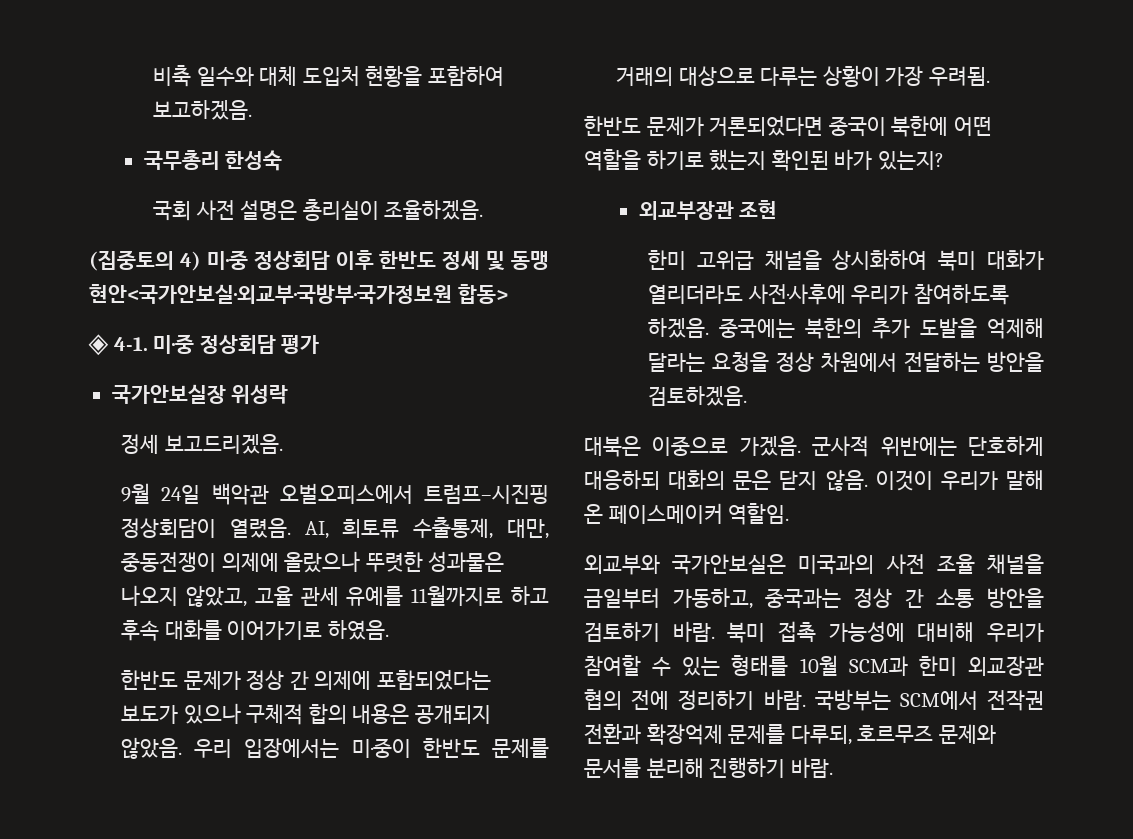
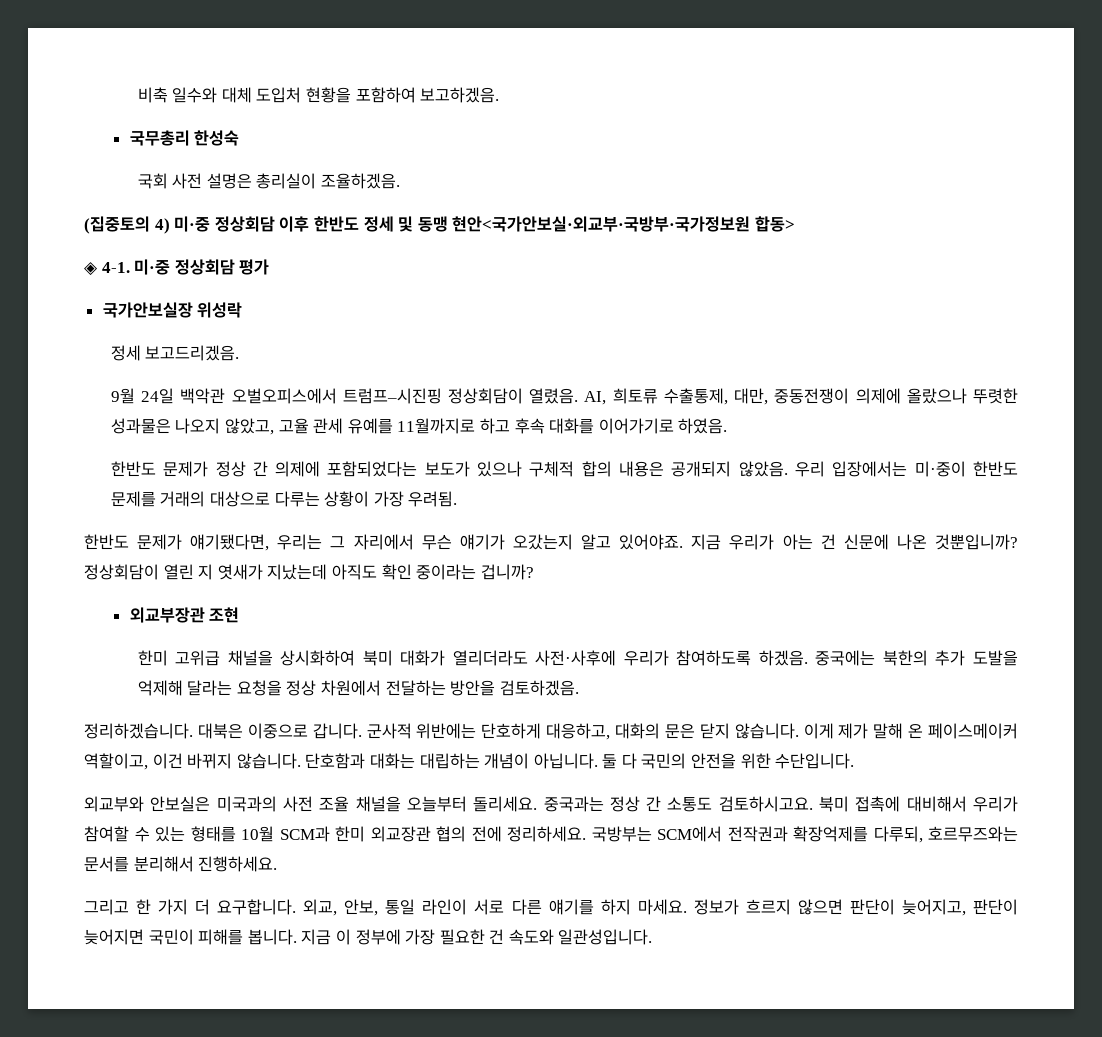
[709,115,992,137] [584,149,944,171] 거론되었다면 중국이 북한에 어떤 역할을 하기로 했는지 확인된 바가 있는지? -> [190,534,1019,551] [84,564,534,580] 얘기됐다면, 우리는 그 자리에서 무슨 얘기가 오갔는지 알고 있어야죠. 지금 우리가 아는 건 신문에 나온 것뿐입니까? 정상회담이 열린 지 엿새가 지났는데 아직도 확인 중이라는 겁니까?
(748, 396) none -> [84,723,193,739] 정리하겠습니다.
[739,436,801,456] 가겠음. -> [312,723,362,739] 갑니다.
[584,470,660,490] 대응하되 -> [546,723,611,740] 대응하고,
[825,469,1044,491] [584,503,790,525] 않음. 이것이 우리가 말해 온 페이스메이커 역할임. -> [734,723,1018,739] [84,753,855,770] 않습니다. 이게 제가 말해 온 페이스메이커 역할이고, 이건 바뀌지 않습니다. 단호함과 대화는 대립하는 개념이 아닙니다. 둘 다 국민의 안전을 위한 수단입니다.
[672,554,787,575] 국가안보실은 -> [150,796,211,812] 안보실은
[584,588,753,609] 금일부터 가동하고, -> [406,796,538,812] 오늘부터 돌리세요.
[936,587,1044,608] [584,621,975,643] 소통 방안을 검토하기 바람. 북미 접촉 가능성에 대비해 -> [667,796,967,812] 소통도 검토하시고요. 북미 접촉에 대비해서
[678,689,1044,711] [584,723,996,745] [584,757,833,778] 정리하기 바람. 국방부는 SCM에서 전작권 전환과 확장억제 문제를 다루되, 호르무즈 문제와 문서를 분리해 진행하기 바람. -> [507,826,1018,843] [84,856,278,872] [84,899,1019,916] [84,929,653,945] 정리하세요. 국방부는 SCM에서 전작권과 확장억제를 다루되, 호르무즈와는 문서를 분리해서 진행하세요. // 그리고 한 가지 더 요구합니다. 외교, 안보, 통일 라인이 서로 다른 얘기를 하지 마세요. 정보가 흐르지 않으면 판단이 늦어지고, 판단이 늦어지면 국민이 피해를 봅니다. 지금 이 정부에 가장 필요한 건 속도와 일관성입니다.

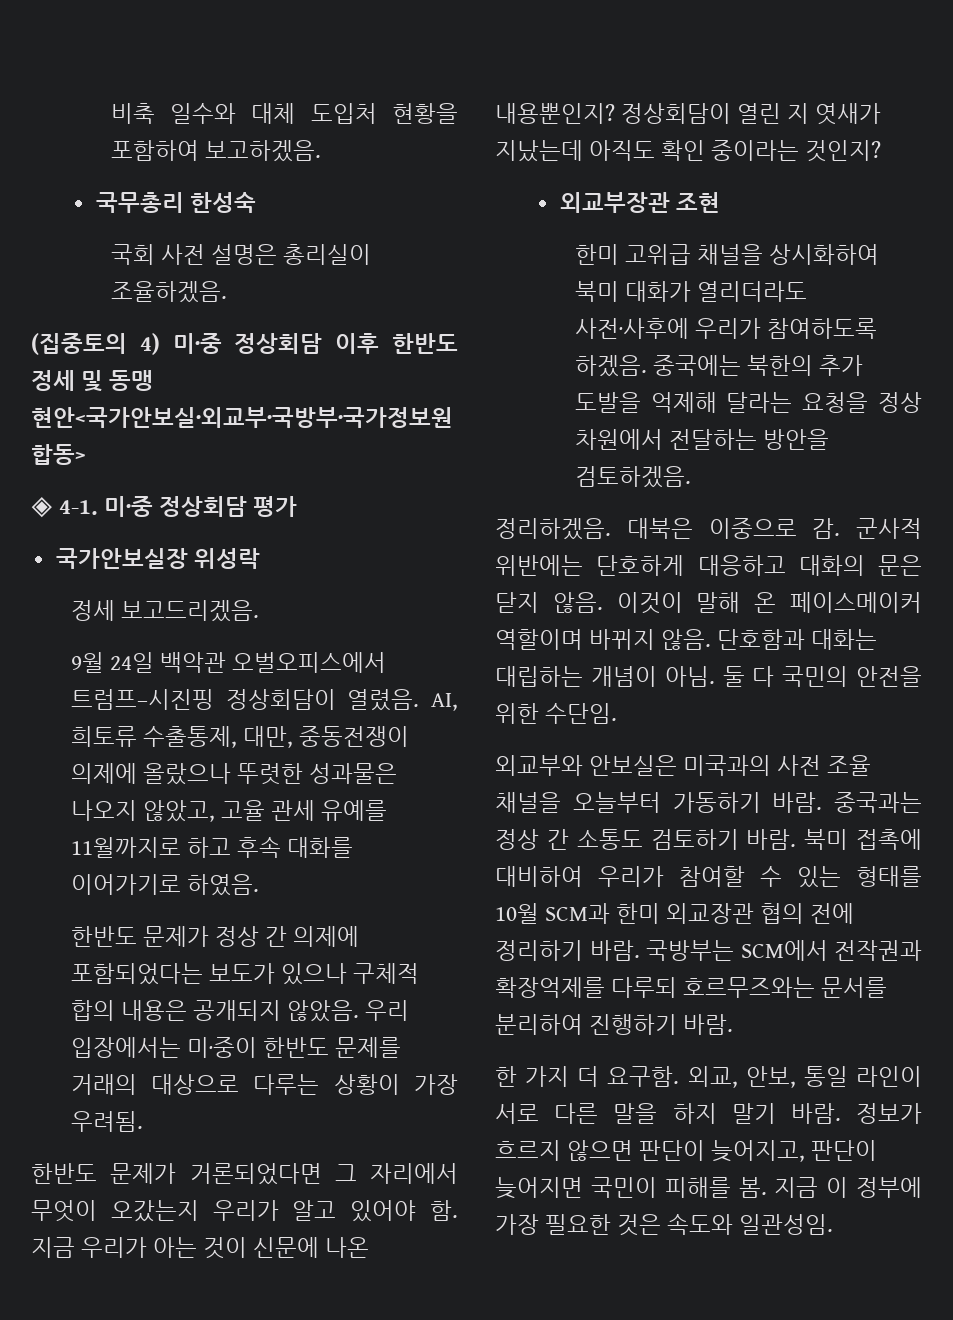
[190,534,684,551] 얘기됐다면, 우리는 그 자리에서 무슨 얘기가 오갔는지 알고 있어야죠. -> [189,1163,458,1185] [31,1200,459,1222] 거론되었다면 그 자리에서 무엇이 오갔는지 우리가 알고 있어야 함.
[820,534,836,550] 건 -> [203,1237,248,1259] 것이
[935,534,1019,550] 것뿐입니까? -> [495,103,615,124] 내용뿐인지?
[480,564,534,580] 겁니까? -> [805,140,882,162] 것인지?
[84,723,193,739] 정리하겠습니다. -> [495,518,611,540] 정리하겠음.
[312,723,362,739] 갑니다. -> [812,518,841,539] 감.
[546,723,611,740] 대응하고, -> [697,555,786,576] 대응하고
[734,723,1018,739] [84,753,301,770] 않습니다. 이게 제가 말해 온 페이스메이커 역할이고, 이건 바뀌지 않습니다. -> [552,592,922,614] [495,629,712,650] 않음. 이것이 말해 온 페이스메이커 역할이며 바뀌지 않음.
[533,753,598,769] 아닙니다. -> [664,666,715,687] 아님.
[775,753,855,769] 수단입니다. -> [545,703,618,724] 수단임.
[473,796,538,812] 돌리세요. -> [672,792,823,813] 가동하기 바람.
[718,796,813,812] 검토하시고요. -> [650,829,797,850] 검토하기 바람.
[906,796,967,812] 대비해서 -> [495,866,583,887] 대비하여
[507,826,586,842] 정리하세요. -> [495,940,640,961] 정리하기 바람.
[873,826,923,843] 다루되, -> [611,977,678,998] 다루되
[133,856,278,872] [84,899,129,915] 분리해서 진행하세요. // 그리고 -> [495,1014,734,1035] 분리하여 진행하기 바람. //
[217,899,297,915] 요구합니다. -> [607,1066,680,1087] 요구함.
[548,899,687,915] 얘기를 하지 마세요. -> [613,1103,841,1124] 말을 하지 말기 바람.
[247,929,297,945] 봅니다. -> [738,1177,767,1198] 봄.
[489,929,653,945] 건 속도와 일관성입니다. -> [617,1213,834,1236] 것은 속도와 일관성임.

